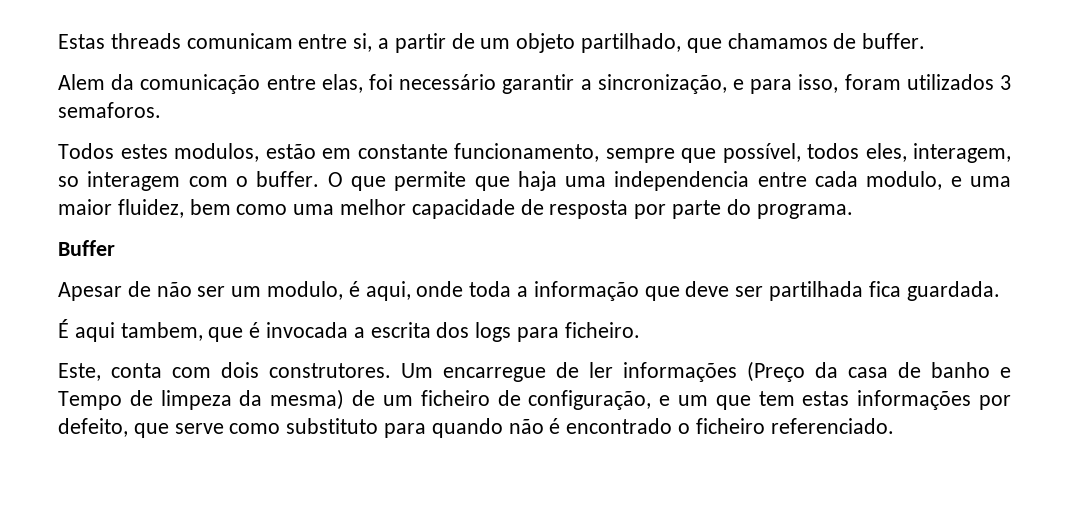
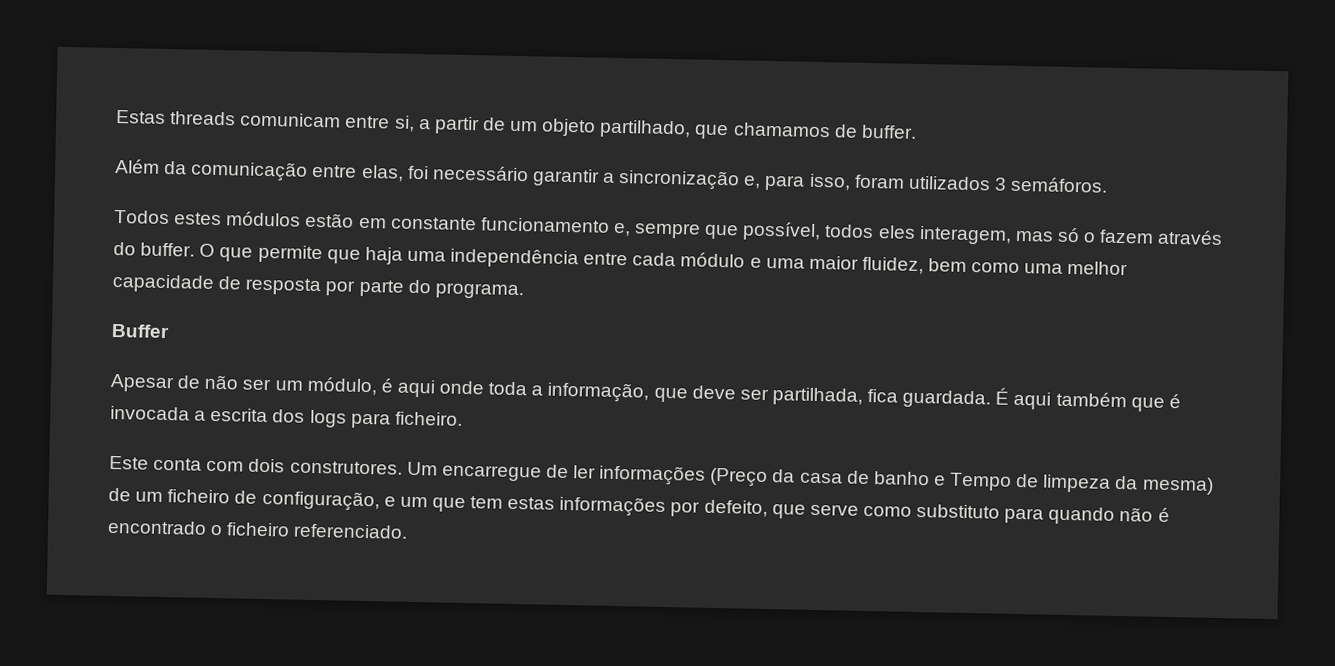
[58,74,105,90] Alem -> [115,158,160,174] Além
[597,74,744,94] sincronização, e -> [618,169,762,191] sincronização e,
[58,102,161,118] semaforos. -> [1010,176,1109,193] semáforos.
[174,143,259,162] modulos, -> [226,211,302,227] módulos
[454,143,599,162] funcionamento, -> [480,217,631,237] funcionamento e,
[865,143,1011,163] [58,171,248,191] eles, interagem, so interagem com o -> [877,225,1224,246] [113,241,136,256] eles interagem, mas só o fazem através do
[614,171,750,191] independencia -> [450,247,580,269] independência
[866,171,943,190] modulo, -> [680,252,746,268] módulo
[267,281,411,301] modulo, é aqui, -> [306,376,436,398] módulo, é aqui
[533,281,639,301] informação -> [547,381,650,403] informação,
[769,281,864,301] partilhada -> [771,387,863,406] partilhada,
(1000, 291) // -> (992, 399) none
[120,322,203,341] tambem, -> [1055,391,1127,408] também
[58,363,101,381] Este, -> [109,455,149,470] Este

